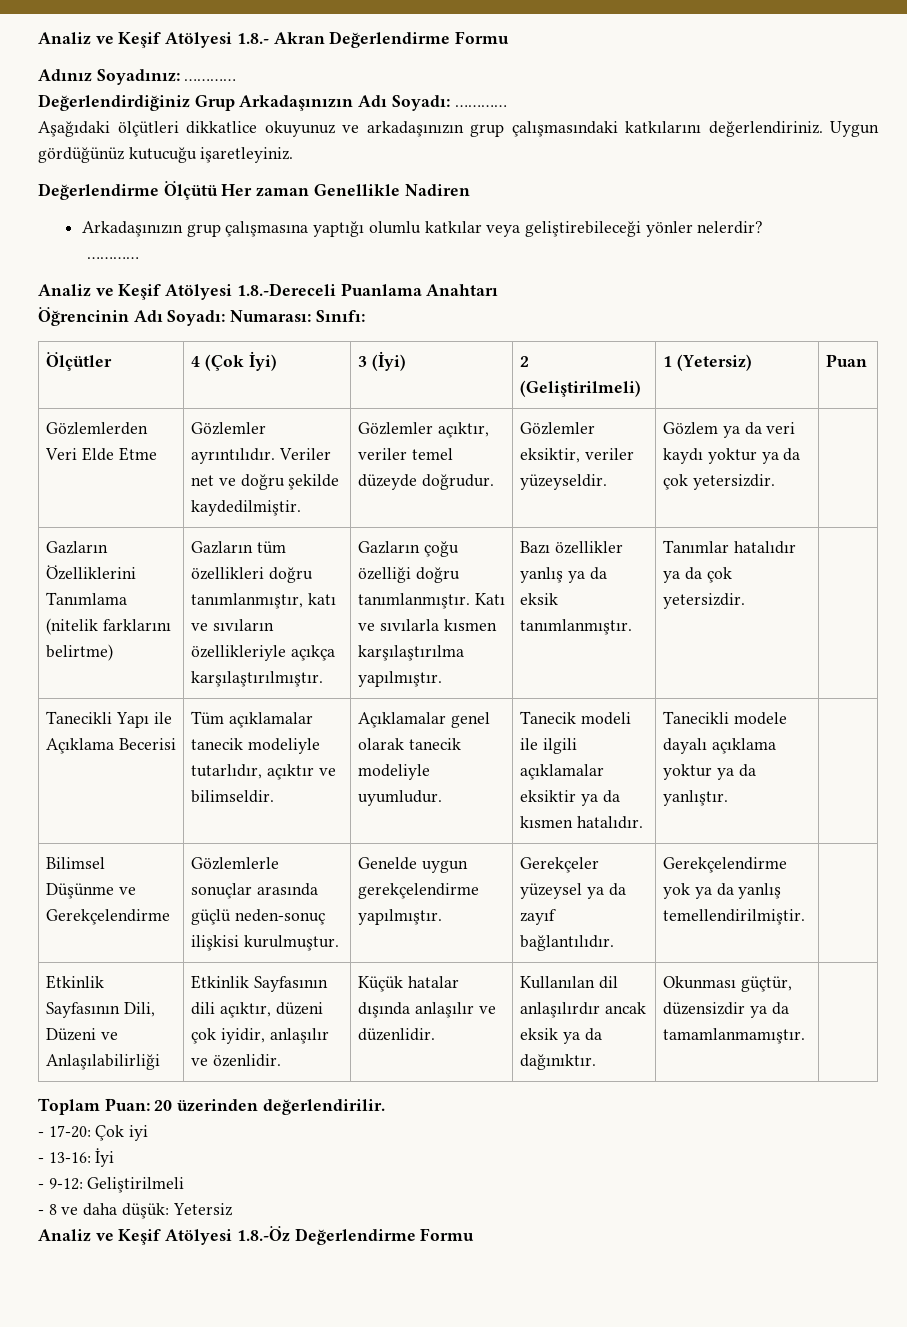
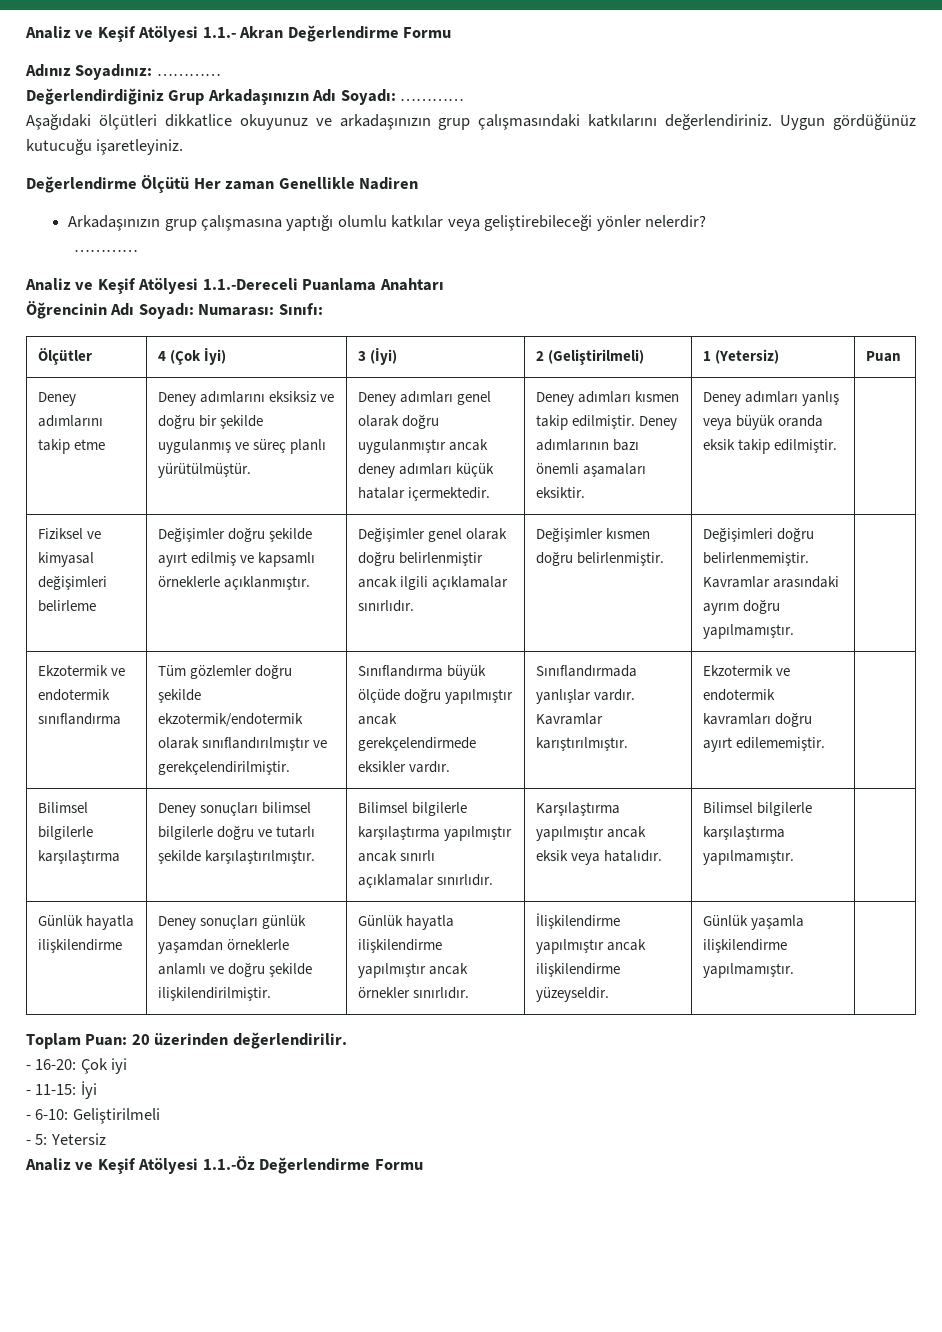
[38,32,269,48] Analiz ve Keşif Atölyesi 1.8.- -> [25,26,236,42] Analiz ve Keşif Atölyesi 1.1.-
[236,283,336,296] 1.8.-Dereceli -> [202,278,298,290] 1.1.-Dereceli
[46,422,149,435] [45,447,157,461] [191,422,267,435] [191,448,331,464] [191,474,340,490] [191,500,302,516] [358,422,489,438] [358,448,453,460] [358,474,494,490] [520,422,596,435] [520,448,634,463] [520,474,608,490] [663,422,796,438] [663,448,801,464] [663,474,775,490] [46,541,109,554] [46,565,137,580] [46,592,128,605] [46,618,171,635] [46,644,114,661] [191,541,286,554] [191,567,313,583] [191,593,336,609] [191,619,274,631] [191,645,335,661] [191,671,324,687] [358,541,459,557] [358,567,460,583] [358,593,505,609] [358,619,497,631] [358,645,465,661] [358,671,443,687] [520,541,623,554] [520,567,607,583] [520,593,559,605] [520,619,633,635] [663,540,796,554] [663,567,732,583] [663,593,746,609] [46,711,172,728] [46,738,176,754] [191,711,313,728] [191,738,320,754] [191,764,336,780] [191,790,275,803] [358,712,490,728] [358,738,461,750] [358,764,431,780] [358,790,443,806] [520,711,631,725] [520,738,577,754] [520,764,605,780] [520,790,620,806] [520,816,643,829] [663,711,787,725] [663,738,776,754] [663,764,756,780] [663,790,729,806] [46,857,106,869] [46,883,136,899] [46,909,171,925] [191,857,280,870] [191,883,318,899] [191,909,325,925] [191,935,339,951] [358,857,468,873] [358,883,480,899] [358,909,443,925] [520,857,600,873] [520,883,626,899] [520,909,557,925] [520,935,615,951] [663,857,788,873] [663,883,782,899] [663,909,806,925] [46,975,105,989] [46,1002,155,1018] [46,1028,118,1041] [46,1054,161,1070] [191,975,328,992] [191,1002,323,1018] [191,1028,329,1044] [191,1054,281,1067] [358,976,459,992] [358,1002,496,1018] [358,1028,436,1041] [520,976,618,989] [520,1002,646,1018] [520,1028,602,1044] [520,1054,597,1070] [663,976,792,992] [663,1002,789,1018] [663,1028,806,1044] Gözlemlerden Veri Elde Etme | Gözlemler ayrıntılıdır. Veriler net ve doğru şekilde kaydedilmiştir. | Gözlemler açıktır, veriler temel düzeyde doğrudur. | Gözlemler eksiktir, veriler yüzeyseldir. | Gözlem ya da veri kaydı yoktur ya da çok yetersizdir. | // Gazların Özelliklerini Tanımlama (nitelik farklarını belirtme) | Gazların tüm özellikleri doğru tanımlanmıştır, katı ve sıvıların özellikleriyle açıkça karşılaştırılmıştır. | Gazların çoğu özelliği doğru tanımlanmıştır. Katı ve sıvılarla kısmen karşılaştırılma yapılmıştır. | Bazı özellikler yanlış ya da eksik tanımlanmıştır. | Tanımlar hatalıdır ya da çok yetersizdir. | // Tanecikli Yapı ile Açıklama Becerisi | Tüm açıklamalar tanecik modeliyle tutarlıdır, açıktır ve bilimseldir. | Açıklamalar genel olarak tanecik modeliyle uyumludur. | Tanecik modeli ile ilgili açıklamalar eksiktir ya da kısmen hatalıdır. | Tanecikli modele dayalı açıklama yoktur ya da yanlıştır. | // Bilimsel Düşünme ve Gerekçelendirme | Gözlemlerle sonuçlar arasında güçlü neden-sonuç ilişkisi kurulmuştur. | Genelde uygun gerekçelendirme yapılmıştır. | Gerekçeler yüzeysel ya da zayıf bağlantılıdır. | Gerekçelendirme yok ya da yanlış temellendirilmiştir. | // Etkinlik Sayfasının Dili, Düzeni ve Anlaşılabilirliği | Etkinlik Sayfasının dili açıktır, düzeni çok iyidir, anlaşılır ve özenlidir. | Küçük hatalar dışında anlaşılır ve düzenlidir. | Kullanılan dil anlaşılırdır ancak eksik ya da dağınıktır. | Okunması güçtür, düzensizdir ya da tamamlanmamıştır. -> [38,392,77,406] [38,415,104,427] [38,439,106,454] [158,391,335,406] [158,414,264,429] [158,439,327,454] [158,463,252,478] [358,391,492,406] [358,414,440,429] [358,439,489,454] [358,463,495,478] [358,487,491,501] [536,391,680,406] [536,415,678,430] [536,439,640,451] [536,463,647,477] [536,487,586,498] [703,391,840,406] [703,415,824,430] [703,439,838,454] [38,528,102,539] [38,552,95,567] [38,575,108,590] [38,600,97,612] [158,527,313,542] [158,552,316,567] [158,576,311,590] [358,527,508,542] [358,551,484,566] [358,576,509,590] [358,600,415,612] [536,527,651,542] [536,551,665,566] [703,527,815,542] [703,552,810,566] [703,576,840,588] [703,599,781,615] [703,624,795,639] [38,665,126,676] [38,689,111,701] [38,713,122,725] [158,664,293,679] [158,689,202,703] [158,713,304,727] [158,737,328,751] [158,761,291,775] [358,665,487,680] [358,688,514,704] [358,713,398,725] [358,737,477,751] [358,761,451,773] [536,665,638,677] [536,689,636,704] [536,713,604,725] [536,737,629,751] [703,665,791,676] [703,689,776,701] [703,712,813,727] [703,737,826,752] [38,802,89,813] [38,826,94,840] [38,850,121,864] [158,802,312,817] [158,825,316,840] [158,850,316,864] [358,802,468,816] [358,826,513,841] [358,850,436,862] [358,874,494,888] [536,802,621,816] [536,826,647,841] [536,850,663,865] [703,802,813,816] [703,826,786,840] [703,850,795,865] [38,915,135,930] [38,939,123,953] [158,915,307,930] [158,939,290,954] [158,962,313,977] [158,987,272,1001] [358,915,455,930] [358,939,443,953] [358,963,469,978] [358,987,470,999] [536,913,621,929] [536,939,647,954] [536,963,621,977] [536,987,610,1002] [703,915,805,930] [703,939,788,953] [703,963,795,978] Deney adımlarını takip etme | Deney adımlarını eksiksiz ve doğru bir şekilde uygulanmış ve süreç planlı yürütülmüştür. | Deney adımları genel olarak doğru uygulanmıştır ancak deney adımları küçük hatalar içermektedir. | Deney adımları kısmen takip edilmiştir. Deney adımlarının bazı önemli aşamaları eksiktir. | Deney adımları yanlış veya büyük oranda eksik takip edilmiştir. | // Fiziksel ve kimyasal değişimleri belirleme | Değişimler doğru şekilde ayırt edilmiş ve kapsamlı örneklerle açıklanmıştır. | Değişimler genel olarak doğru belirlenmiştir ancak ilgili açıklamalar sınırlıdır. | Değişimler kısmen doğru belirlenmiştir. | Değişimleri doğru belirlenmemiştir. Kavramlar arasındaki ayrım doğru yapılmamıştır. | // Ekzotermik ve endotermik sınıflandırma | Tüm gözlemler doğru şekilde ekzotermik/endotermik olarak sınıflandırılmıştır ve gerekçelendirilmiştir. | Sınıflandırma büyük ölçüde doğru yapılmıştır ancak gerekçelendirmede eksikler vardır. | Sınıflandırmada yanlışlar vardır. Kavramlar karıştırılmıştır. | Ekzotermik ve endotermik kavramları doğru ayırt edilememiştir. | // Bilimsel bilgilerle karşılaştırma | Deney sonuçları bilimsel bilgilerle doğru ve tutarlı şekilde karşılaştırılmıştır. | Bilimsel bilgilerle karşılaştırma yapılmıştır ancak sınırlı açıklamalar sınırlıdır. | Karşılaştırma yapılmıştır ancak eksik veya hatalıdır. | Bilimsel bilgilerle karşılaştırma yapılmamıştır. | // Günlük hayatla ilişkilendirme | Deney sonuçları günlük yaşamdan örneklerle anlamlı ve doğru şekilde ilişkilendirilmiştir. | Günlük hayatla ilişkilendirme yapılmıştır ancak örnekler sınırlıdır. | İlişkilendirme yapılmıştır ancak ilişkilendirme yüzeyseldir. | Günlük yaşamla ilişkilendirme yapılmamıştır.
[48,1125,91,1138] 17-20: -> [35,1059,77,1070] 16-20:
[48,1152,91,1163] 13-16: -> [35,1084,77,1095] 11-15:
[48,1178,83,1190] 9-12: -> [35,1109,69,1120] 6-10:
[48,1203,169,1219] 8 ve daha düşük: -> [35,1134,48,1145] 5:
[236,1226,290,1242] 1.8.-Öz -> [202,1156,255,1170] 1.1.-Öz

